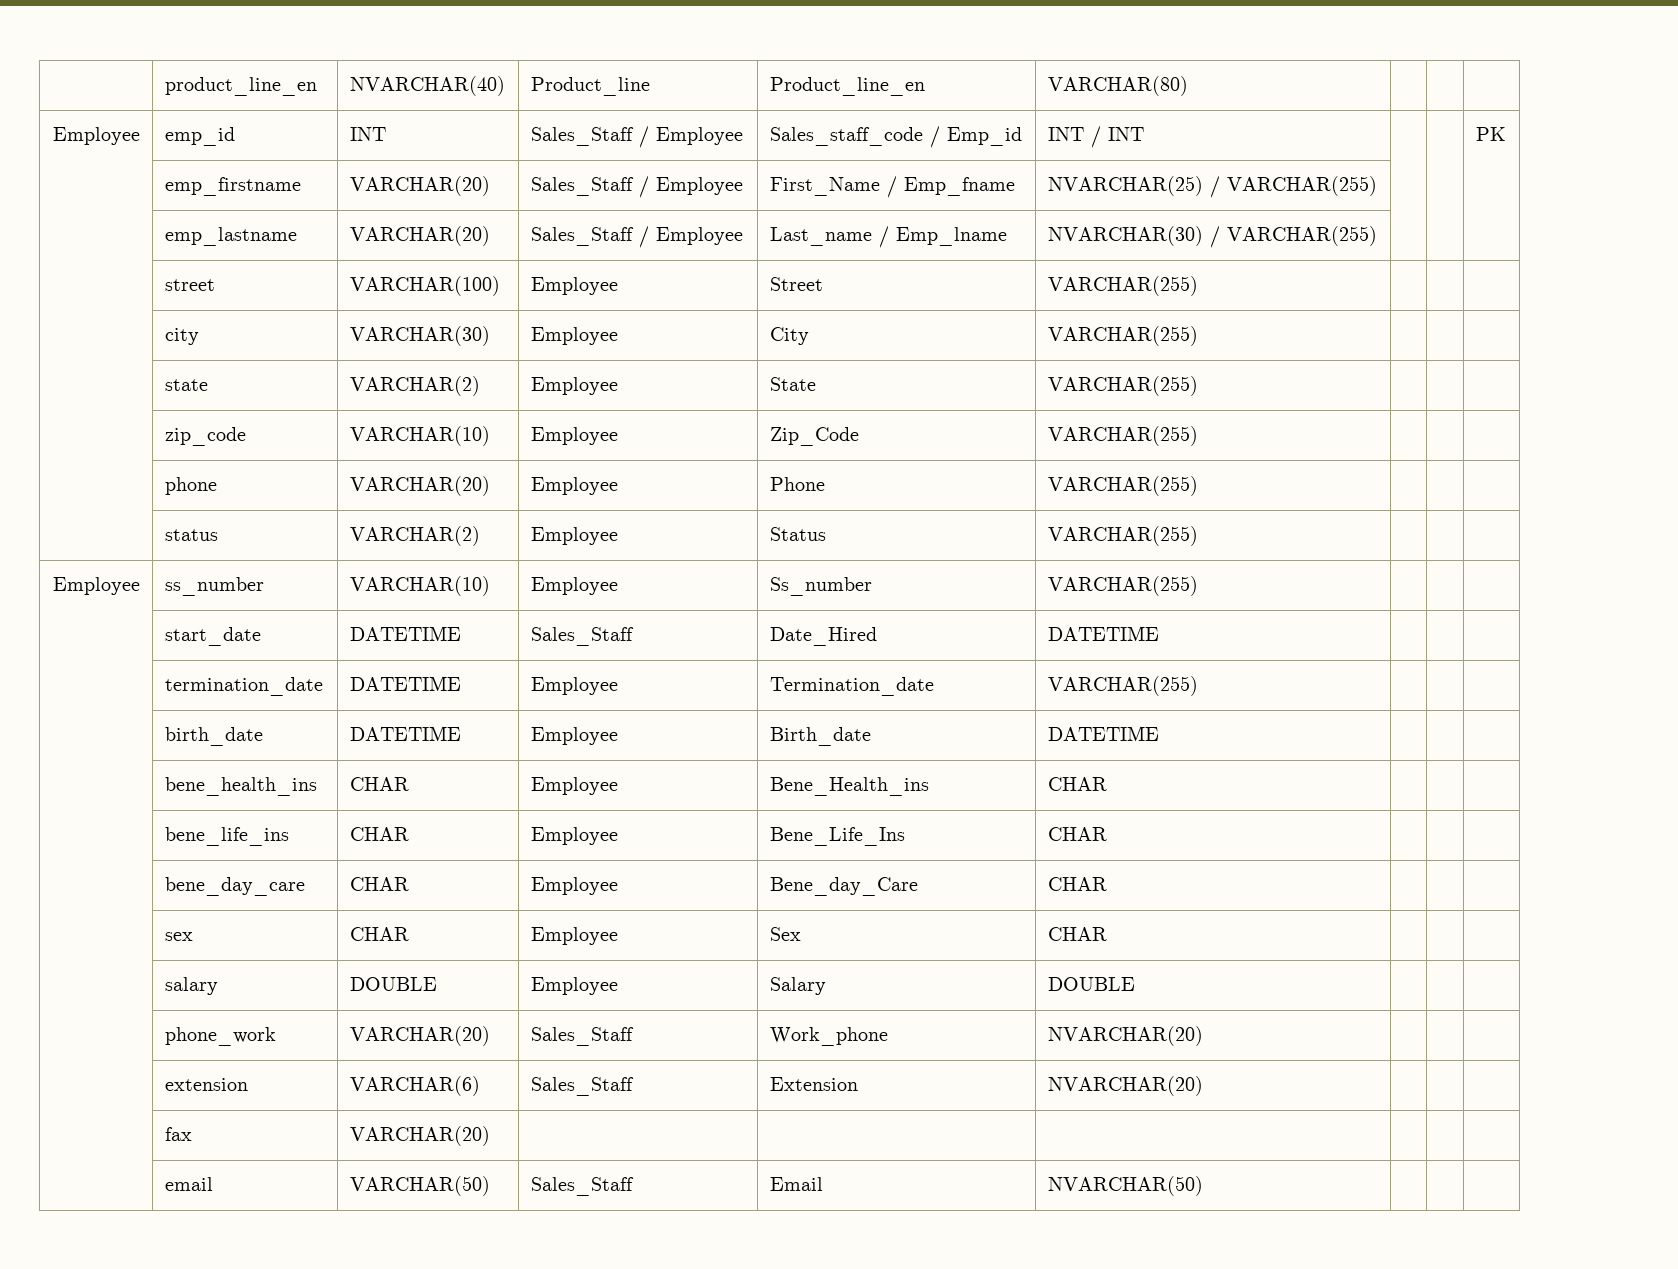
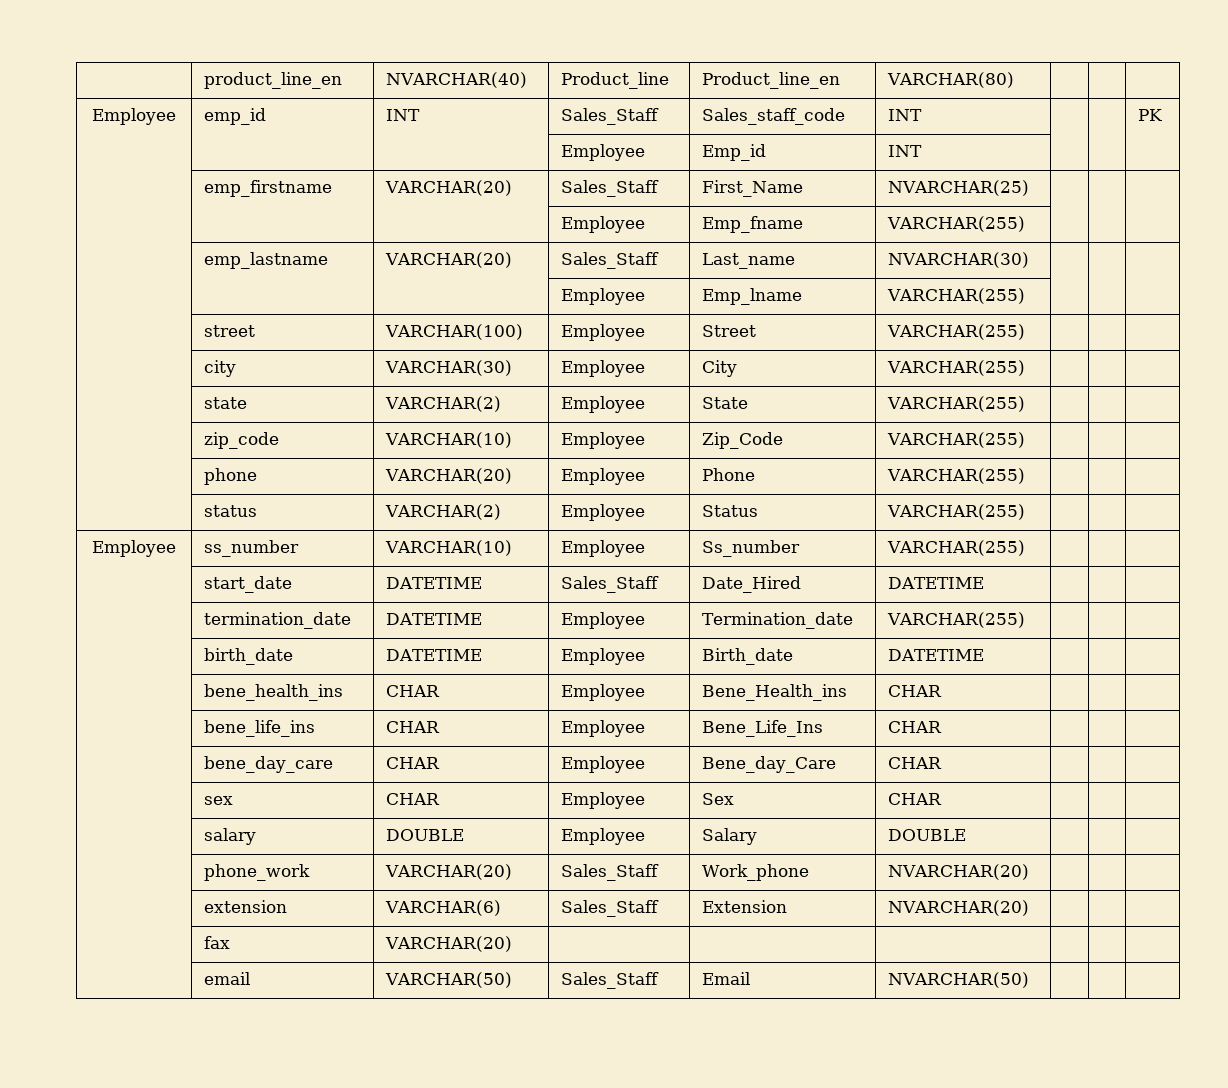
[638,126,743,148] / Employee -> (660, 116) none
[929,126,1022,148] [1047,126,1144,148] / Emp_id | INT / INT -> [888,109,923,121] | INT
(1506, 134) none -> [561,144,646,161] [702,144,767,161] [888,145,923,157] // | | | Employee | Emp_id | INT | | |
[638,176,743,198] [769,176,897,198] / Employee | First_Name / -> [702,180,804,197] [888,180,1030,196] [561,216,646,233] | First_Name | NVARCHAR(25) | | | // | | | Employee |
[1047,176,1220,198] NVARCHAR(25) / -> (804, 224) none
[638,226,743,248] [769,226,889,248] / Employee | Last_name / -> [702,253,796,269] [888,252,1030,268] [561,288,646,305] | Last_name | NVARCHAR(30) | | | // | | | Employee |
[1047,226,1220,248] NVARCHAR(30) / -> (803, 296) none

